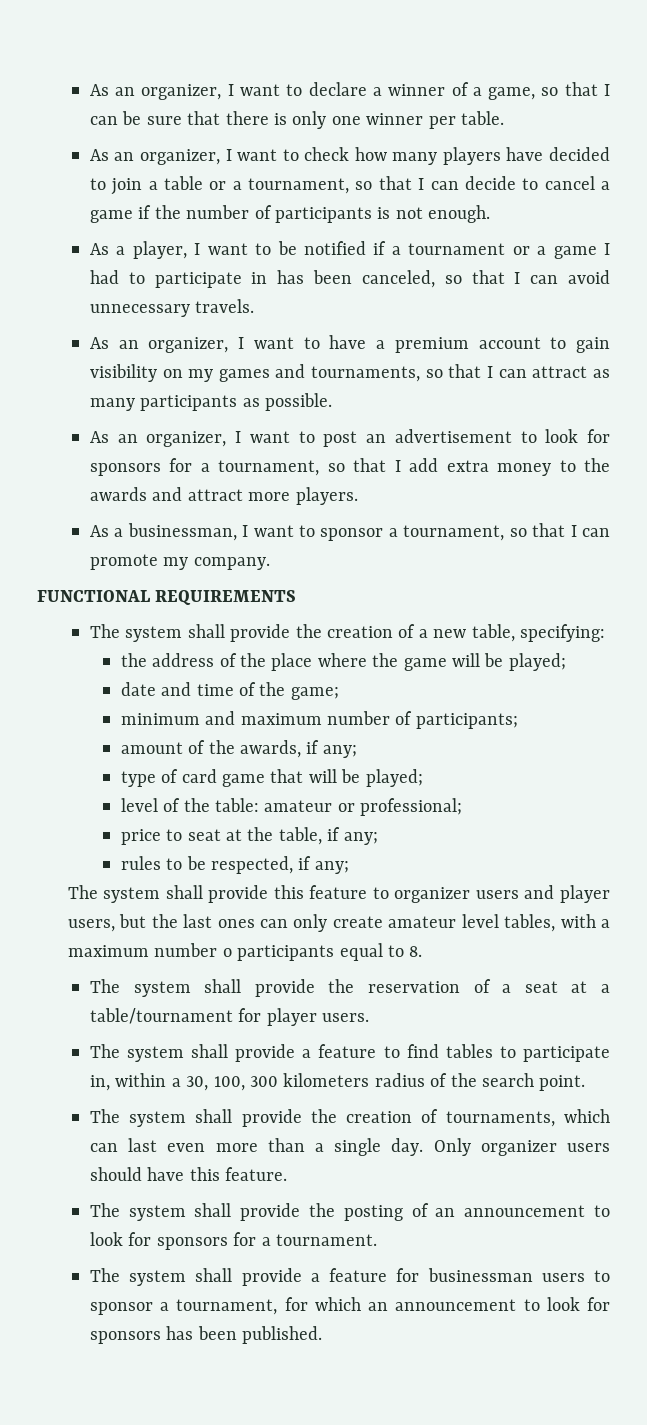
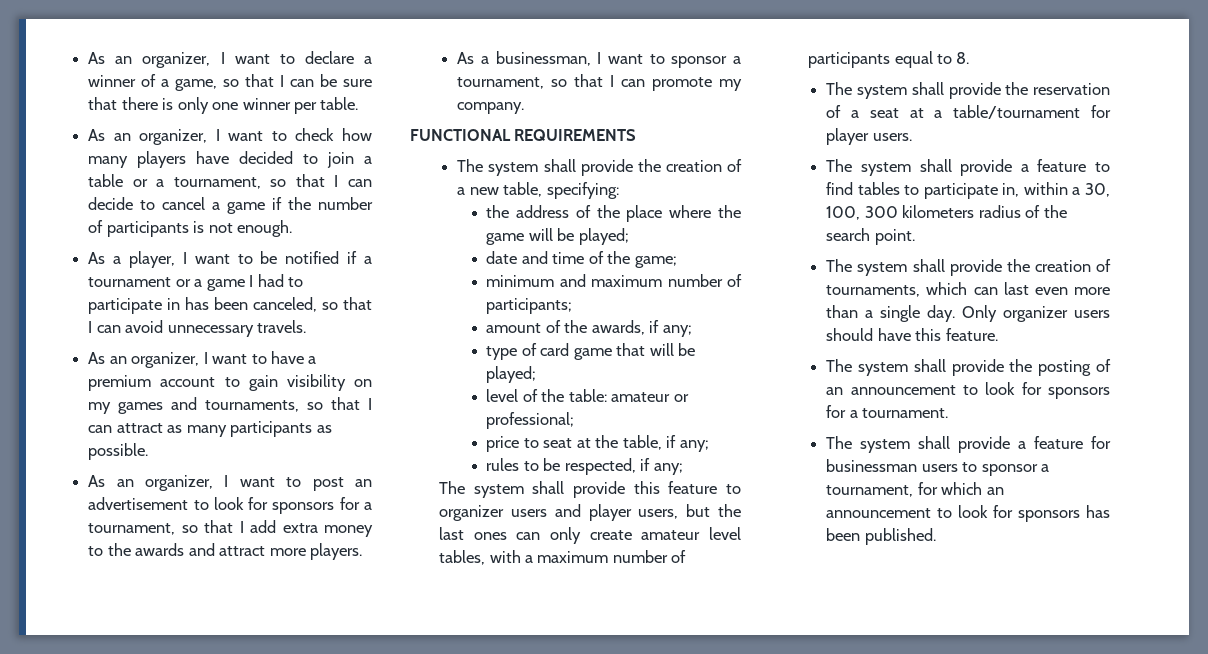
[222,948,232,957] o -> [671,550,687,563] of

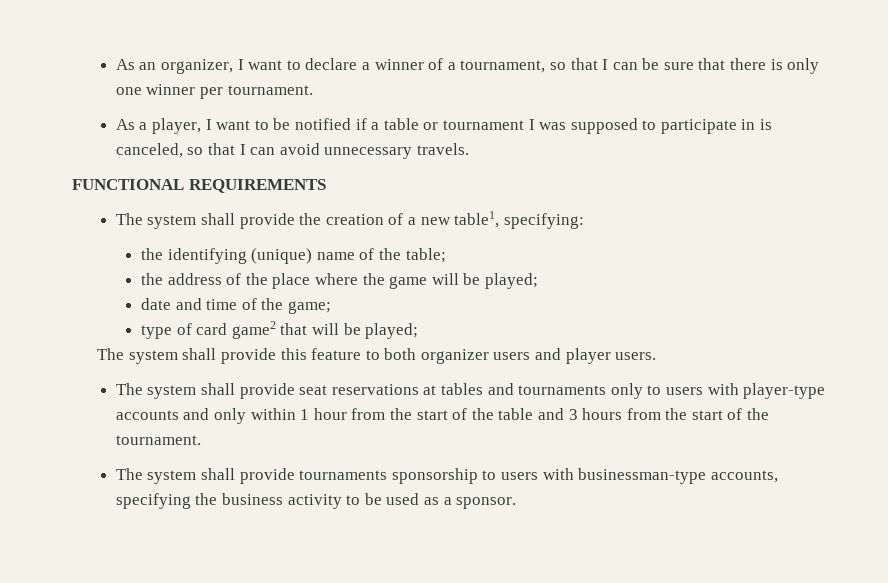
[175,79,218,91] game, -> [460,60,546,73] tournament,
[320,97,359,110] [88,128,372,145] [88,151,372,168] [88,174,372,189] [88,197,373,214] [88,220,293,237] table. // As an organizer, I want to check how many players have decided to join a table or a tournament, so that I can decide to cancel a game if the number of participants is not enough. -> [227,85,313,95] tournament.
[88,274,284,291] tournament or a game I had -> [383,118,638,134] table or tournament I was supposed
[185,297,249,310] has been -> [760,119,773,130] is
[88,351,317,368] [88,374,372,391] [88,397,372,414] [88,421,332,437] [88,443,149,460] [88,475,372,491] [88,497,372,514] [88,520,374,537] [88,543,362,560] [457,51,741,68] [457,74,742,91] [457,102,525,114] // As an organizer, I want to have a premium account to gain visibility on my games and tournaments, so that I can attract as many participants as possible. // As an organizer, I want to post an advertisement to look for sponsors for a tournament, so that I add extra money to the awards and attract more players. // As a businessman, I want to sponsor a tournament, so that I can promote my company. -> (469, 149) none
[503,182,543,197] table, -> [454,211,500,228] table1,
(619, 190) none -> [141,248,446,264] // the identifying (unique) name of the table;
[486,274,742,287] [486,298,573,314] [486,320,692,337] // minimum and maximum number of participants; // amount of the awards, if any; -> (331, 307) none
[573,348,612,360] game -> [231,321,276,339] game2
[486,389,689,402] [486,412,575,429] [486,435,709,452] [486,458,683,475] // level of the table: amateur or professional; // price to seat at the table, if any; // rules to be respected, if any; -> (419, 331) none
(741, 489) none -> [384,348,417,360] both
[638,504,741,519] [439,527,741,544] [439,550,687,565] [808,51,970,68] [826,82,1110,99] [826,105,1111,119] [826,128,870,145] users, but the last ones can only create amateur level tables, with a maximum number of participants equal to 8. // The system shall provide the reservation of a seat at a table/tournament for player -> (611, 356) none
[1020,159,1110,172] [826,182,1110,199] [826,205,1067,220] [826,228,915,245] [826,259,1111,276] [826,282,1110,297] [826,305,1110,322] [826,328,998,341] [826,359,1111,376] [826,382,1110,399] [826,405,858,418] a feature to find tables to participate in, within a 30, 100, 300 kilometers radius of the search point. // The system shall provide the creation of tournaments, which can last even more than a single day. Only organizer users should have this feature. // The system shall provide the posting of an announcement to look for sponsors for a -> [299,383,826,399] [115,408,770,424] seat reservations at tables and tournaments only to users with player-type accounts and only within 1 hour from the start of the table and 3 hours from the start of the
[1018,436,1111,449] [826,459,1050,476] [826,482,1004,497] [826,505,1110,522] [826,528,936,545] a feature for businessman users to sponsor a tournament, for which an announcement to look for sponsors has been published. -> [299,468,778,484] [115,493,517,509] tournaments sponsorship to users with businessman-type accounts, specifying the business activity to be used as a sponsor.

